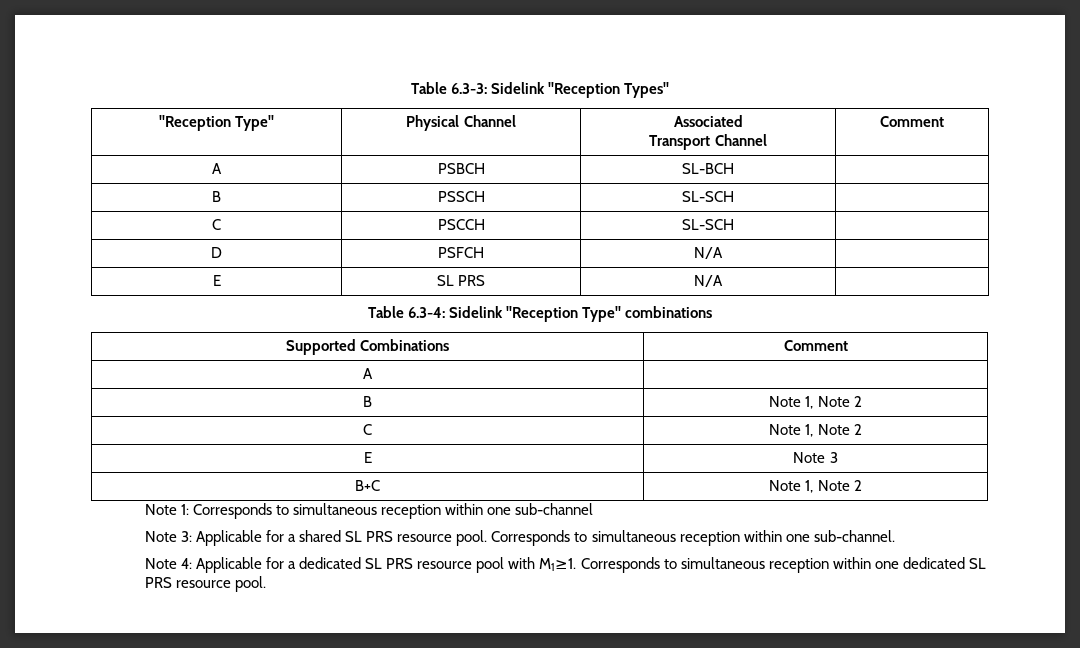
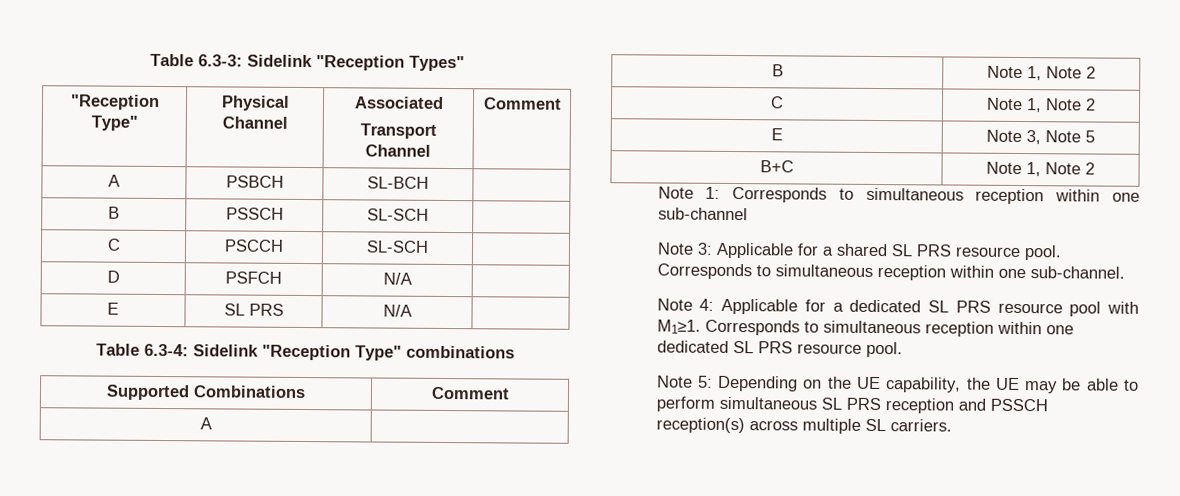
[829,452,838,463] 3 -> [1026,130,1095,145] 3, Note 5
(266, 584) none -> [656,375,1139,394] [655,396,1048,414] [655,417,952,434] // Note 5: Depending on the UE capability, the UE may be able to perform simultaneous SL PRS reception and PSSCH reception(s) across multiple SL carriers.

